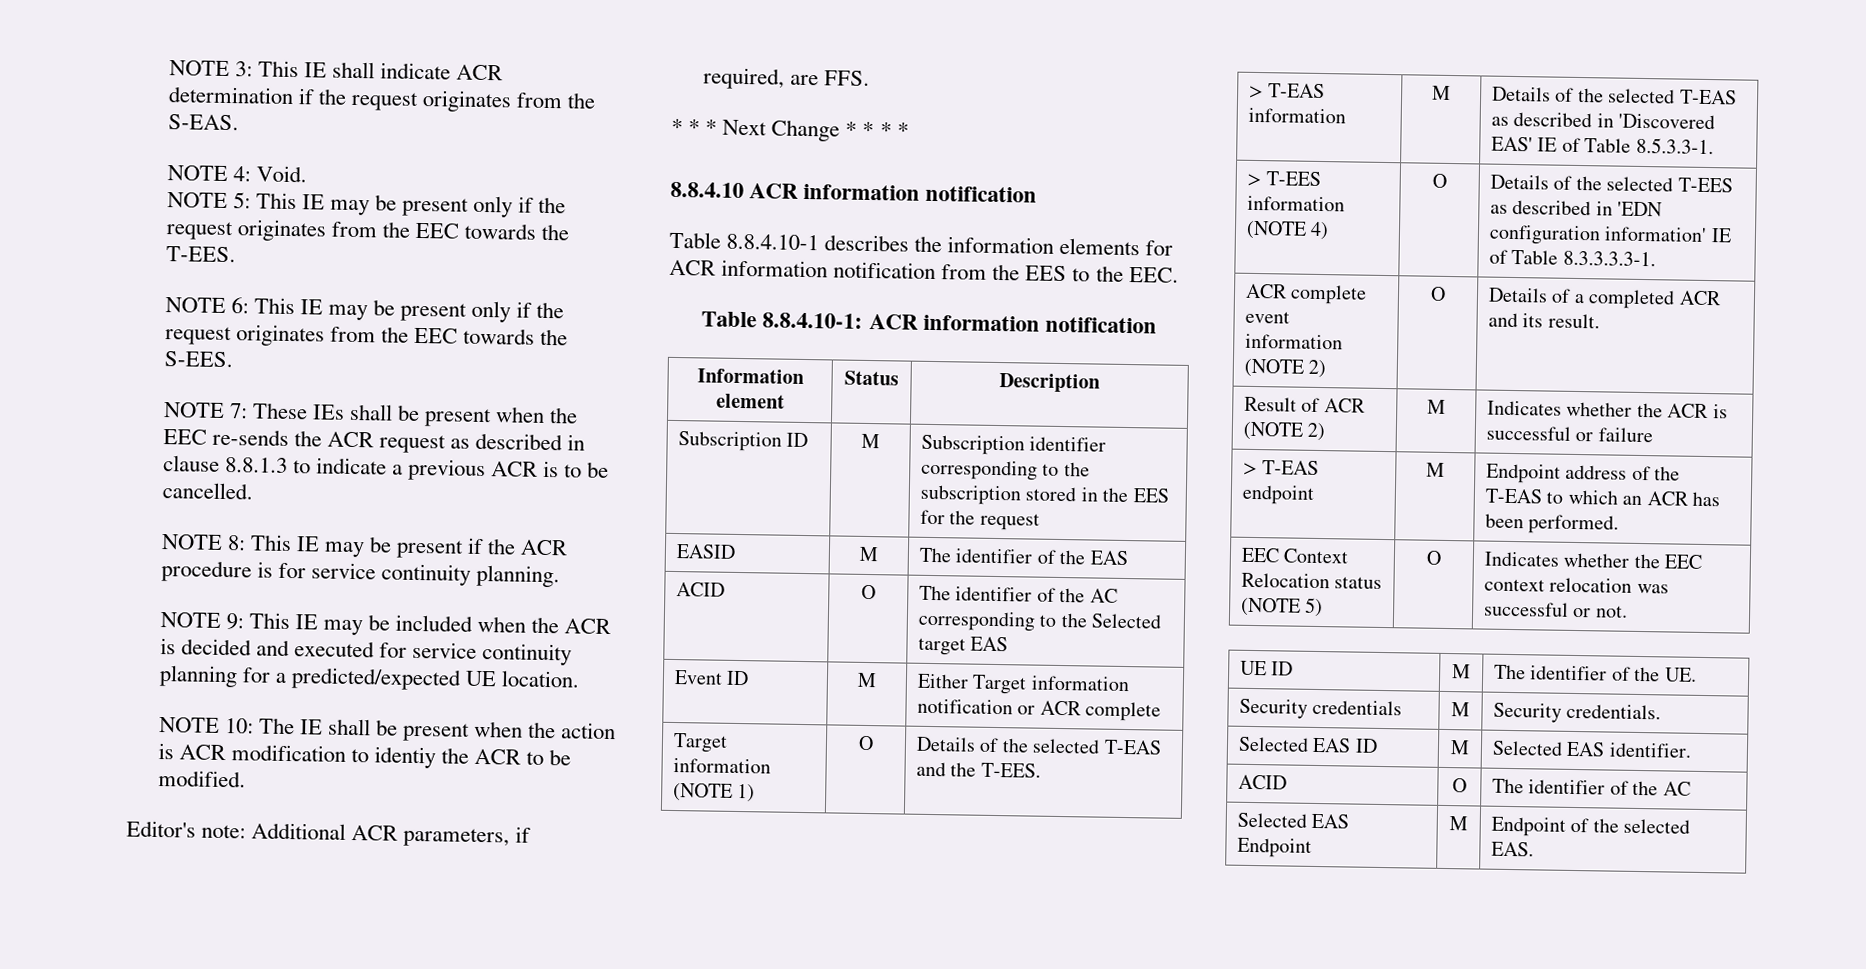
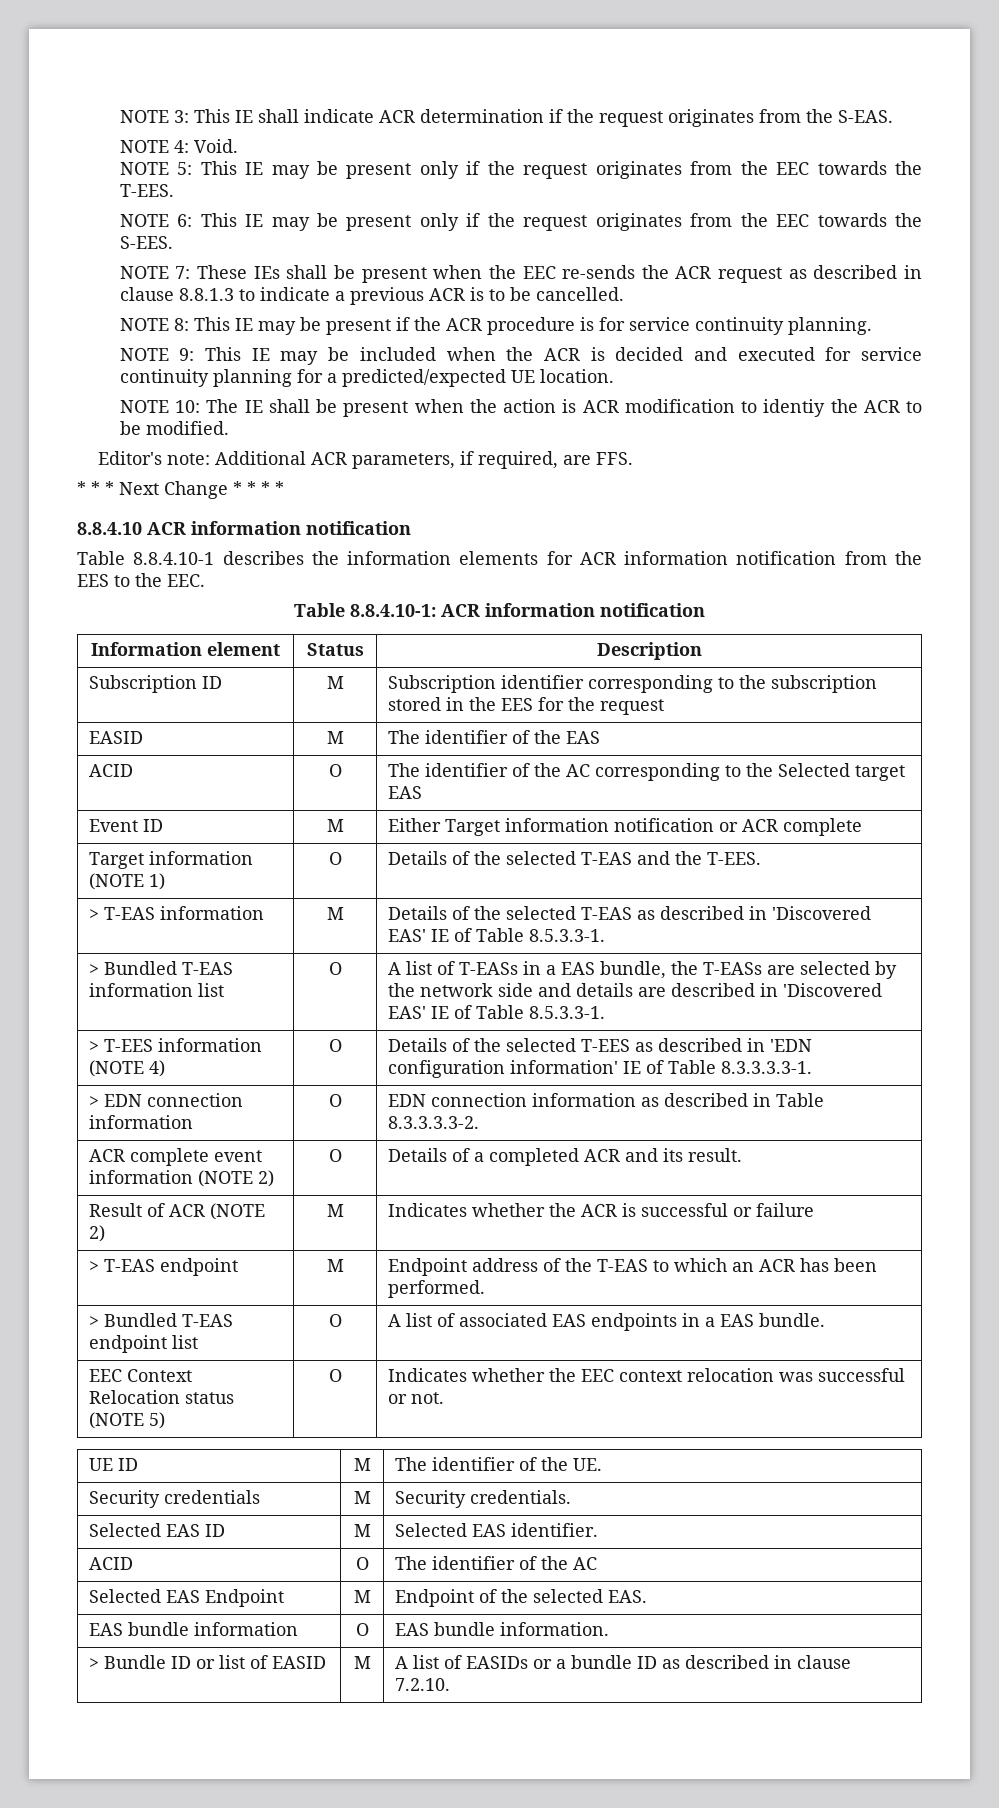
(1714, 146) none -> [89,961,234,975] [89,983,225,997] [328,962,342,975] [388,961,898,979] [388,983,883,997] [388,1005,606,1019] // > Bundled T-EAS information list | O | A list of T-EASs in a EAS bundle, the T-EASs are selected by the network side and details are described in 'Discovered EAS' IE of Table 8.5.3.3-1.
(1656, 258) none -> [89,1093,244,1107] [89,1115,194,1129] [328,1094,342,1107] [388,1093,825,1107] [388,1116,480,1129] // > EDN connection information | O | EDN connection information as described in Table 8.3.3.3.3-2.
(1620, 524) none -> [89,1313,234,1327] [89,1335,199,1353] [328,1314,342,1327] [388,1313,826,1331] // > Bundled T-EAS endpoint list | O | A list of associated EAS endpoints in a EAS bundle.
(1534, 849) none -> [89,1622,299,1636] [355,1623,369,1636] [395,1622,610,1636] [89,1655,327,1669] [353,1656,371,1669] [395,1655,852,1669] [395,1678,451,1691] // EAS bundle information | O | EAS bundle information. // > Bundle ID or list of EASID | M | A list of EASIDs or a bundle ID as described in clause 7.2.10.

